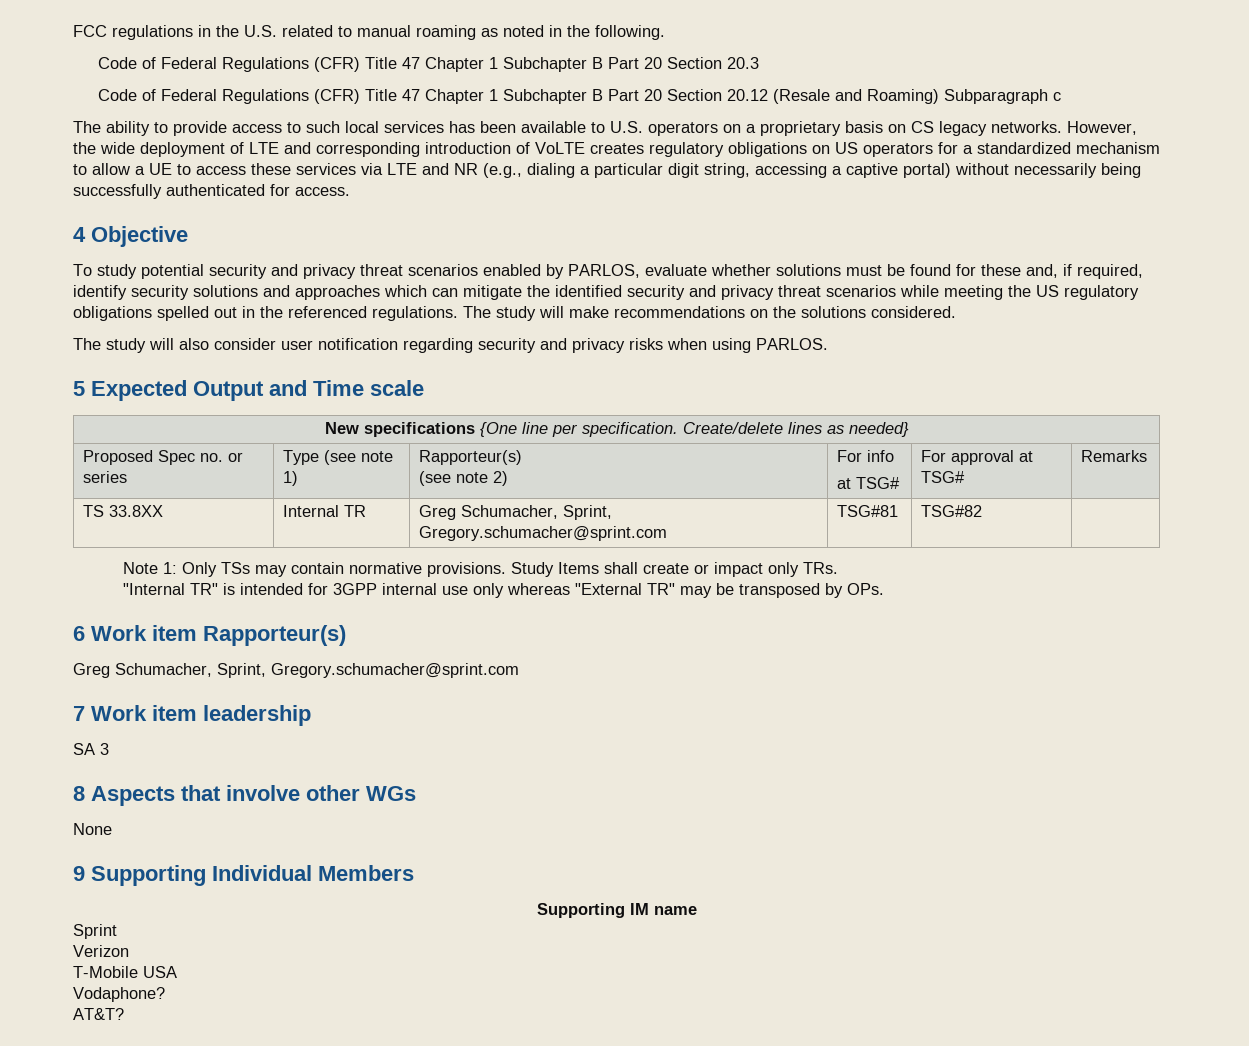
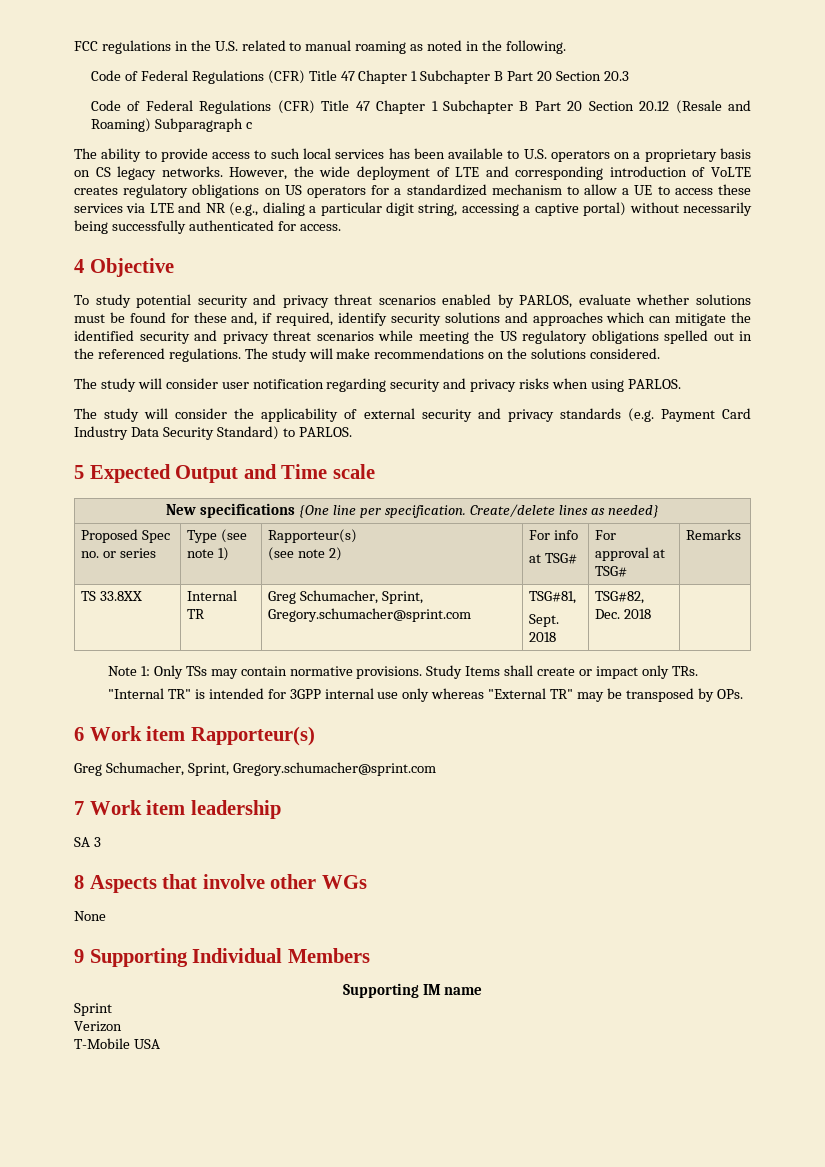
[179,338,209,350] also -> (162, 383) none
(828, 344) none -> [74,408,751,422] [74,426,352,440] // The study will consider the applicability of external security and privacy standards (e.g. Payment Card Industry Data Security Standard) to PARLOS.
[837,505,899,517] [921,505,983,517] TSG#81 | TSG#82 -> [529,591,577,604] [529,614,560,627] [529,632,557,642] [595,591,645,604] [595,609,652,619] TSG#81, // Sept. 2018 | TSG#82, Dec. 2018
[73,987,165,1002] [73,1008,124,1020] // Vodaphone? // AT&T? -> (160, 1044) none

